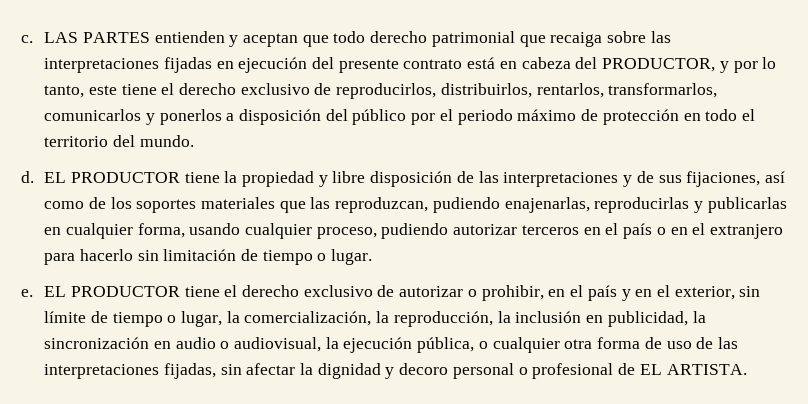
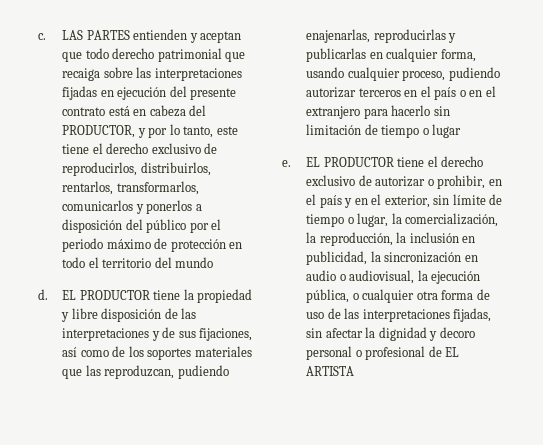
[139,135,194,147] mundo. -> [175,257,214,268] mundo
[331,249,373,265] lugar. -> [432,124,462,138] lugar
[666,364,747,375] ARTISTA. -> [306,366,355,376] ARTISTA

